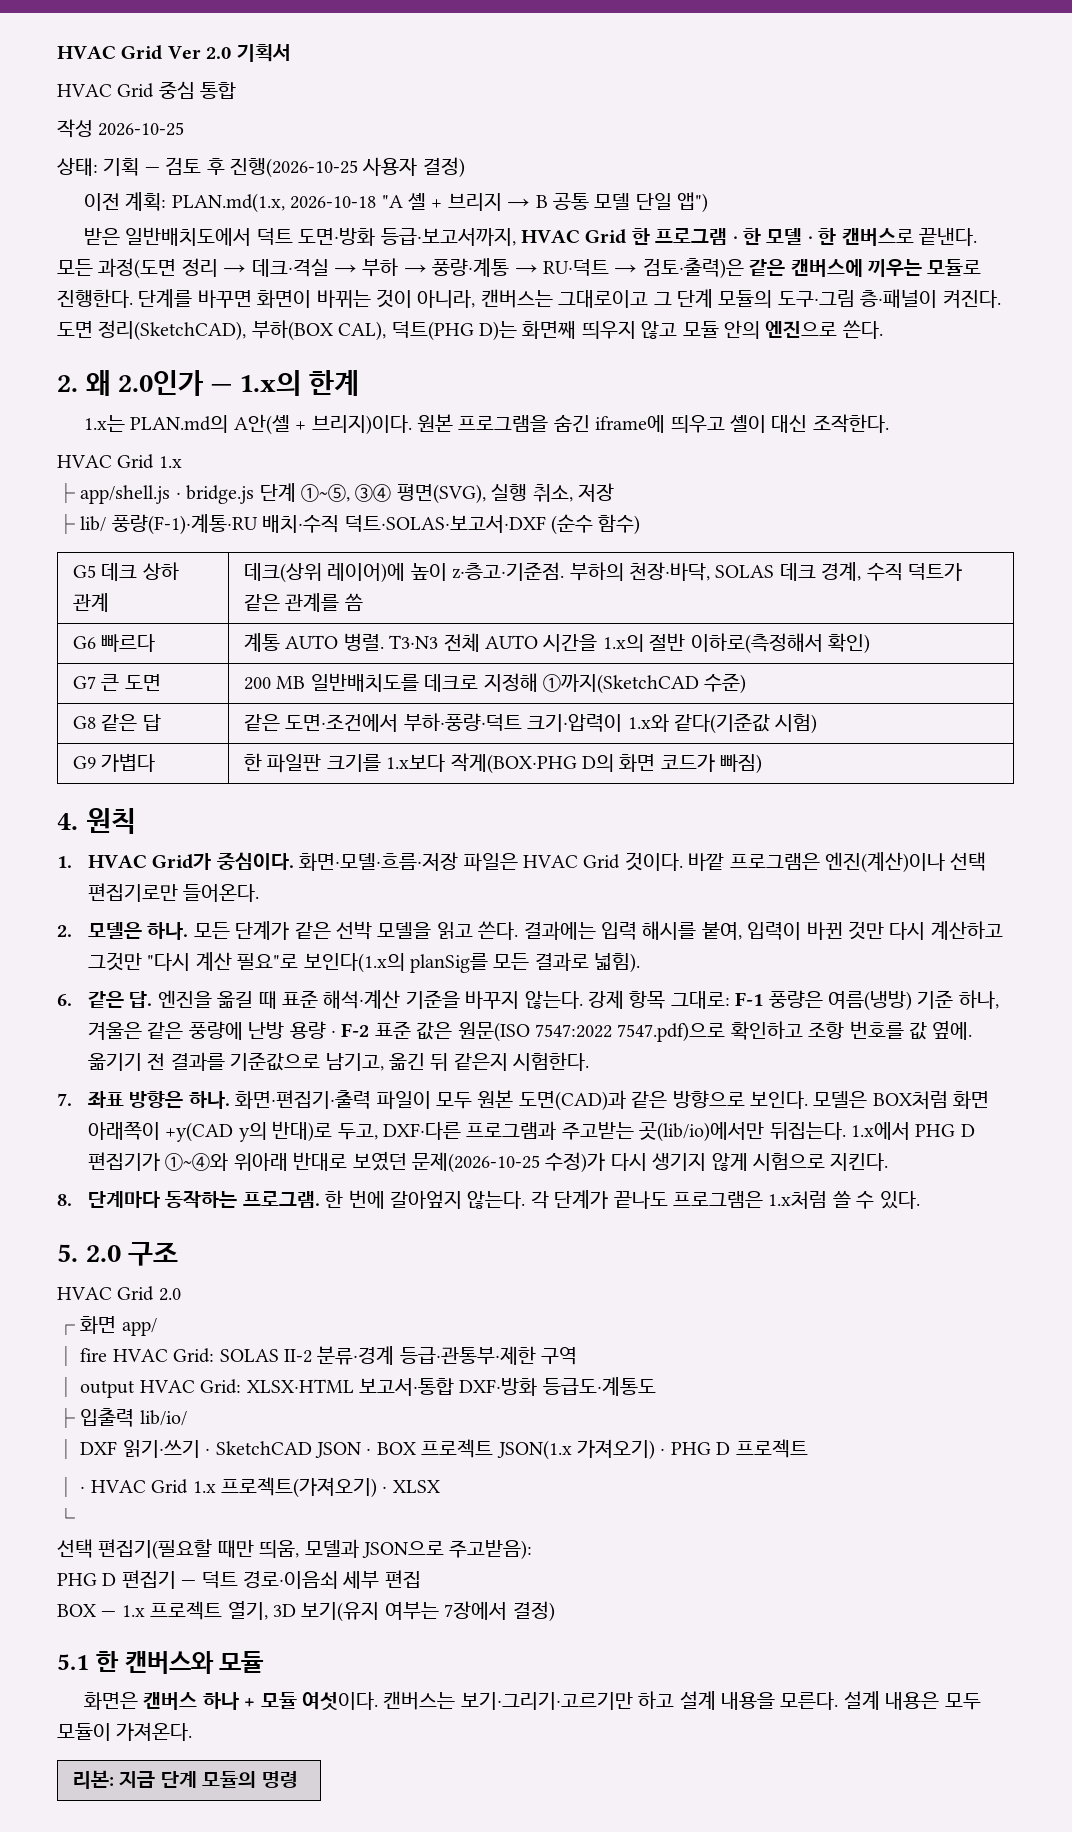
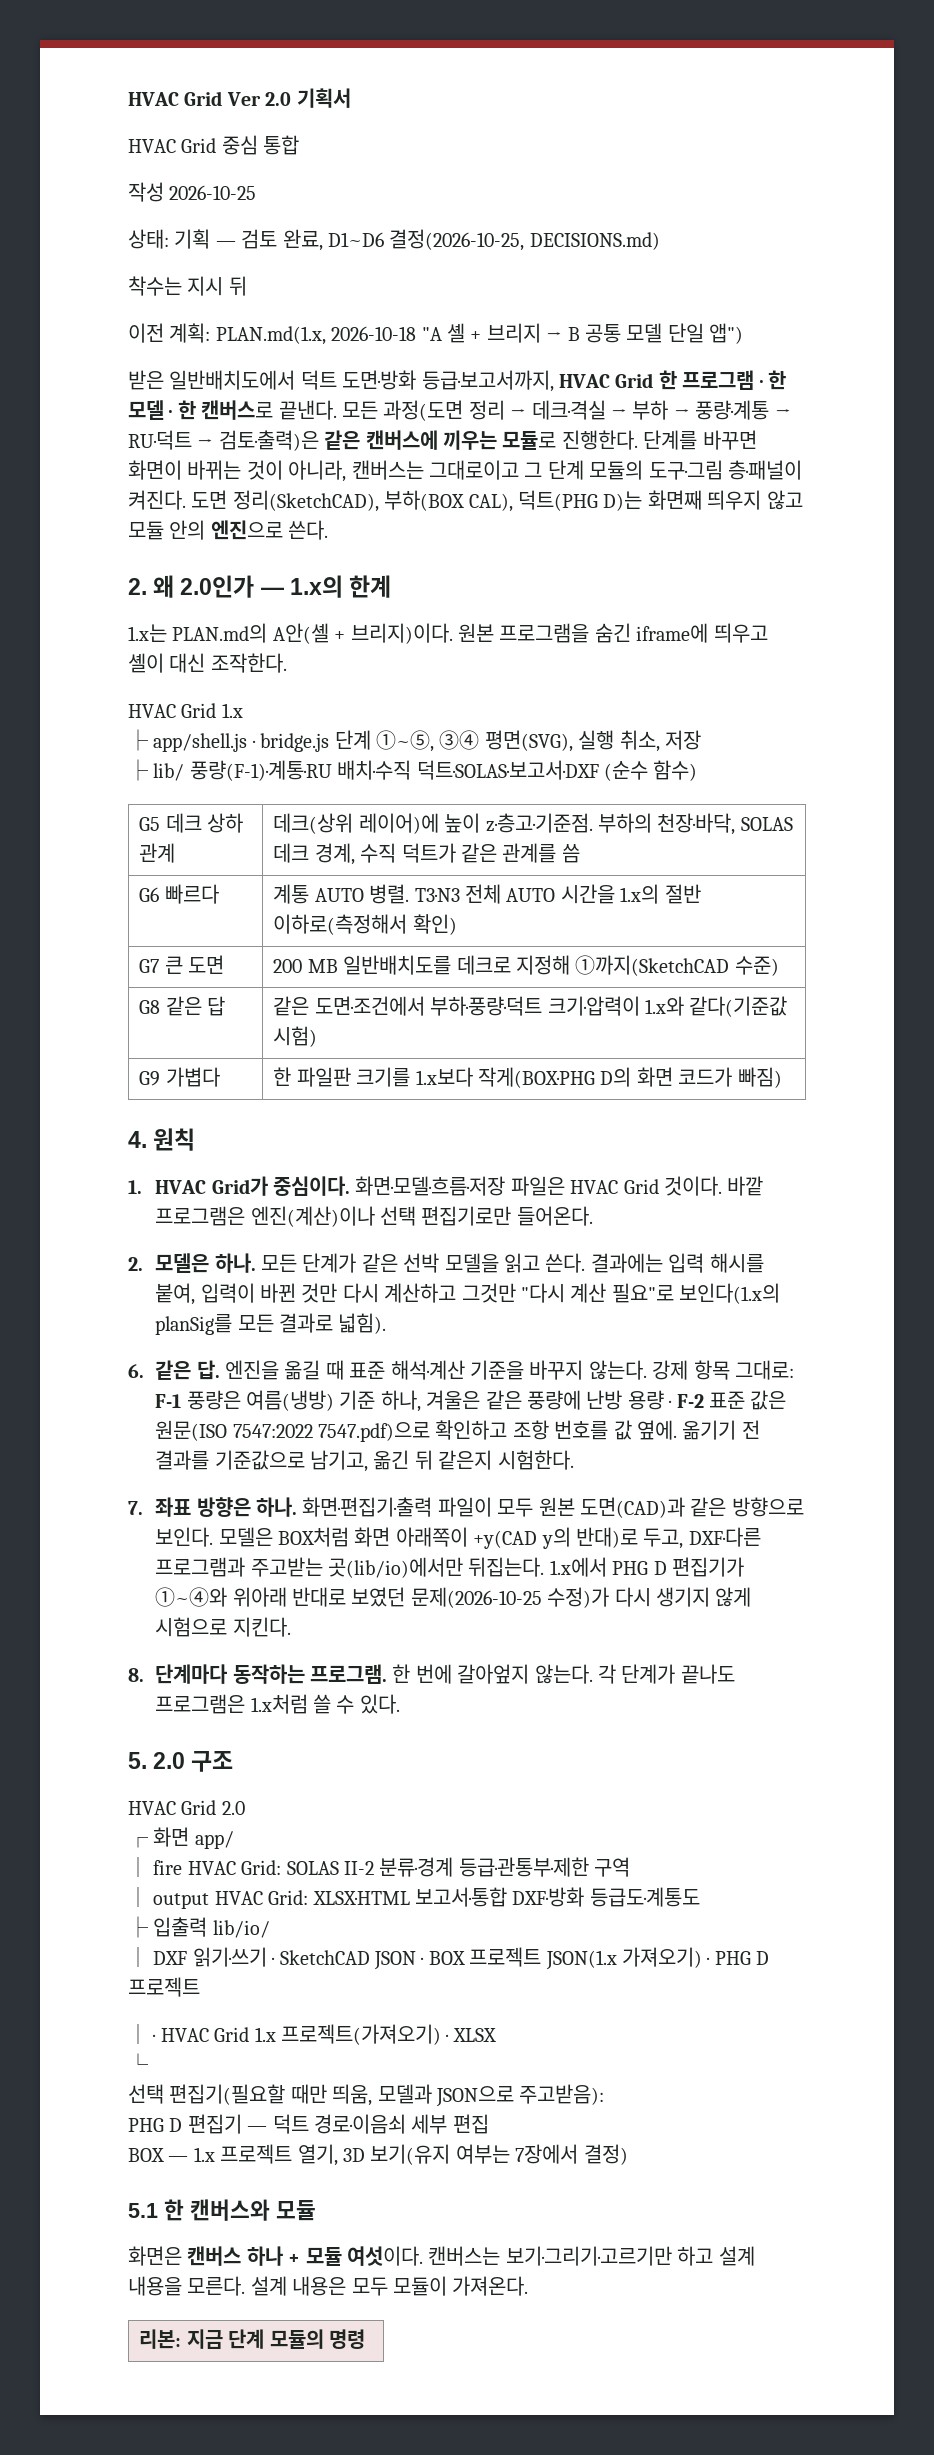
[206,157,465,178] 후 진행(2026-10-25 사용자 결정) -> [282,229,660,251] [128,276,247,296] 완료, D1~D6 결정(2026-10-25, DECISIONS.md) // 착수는 지시 뒤

